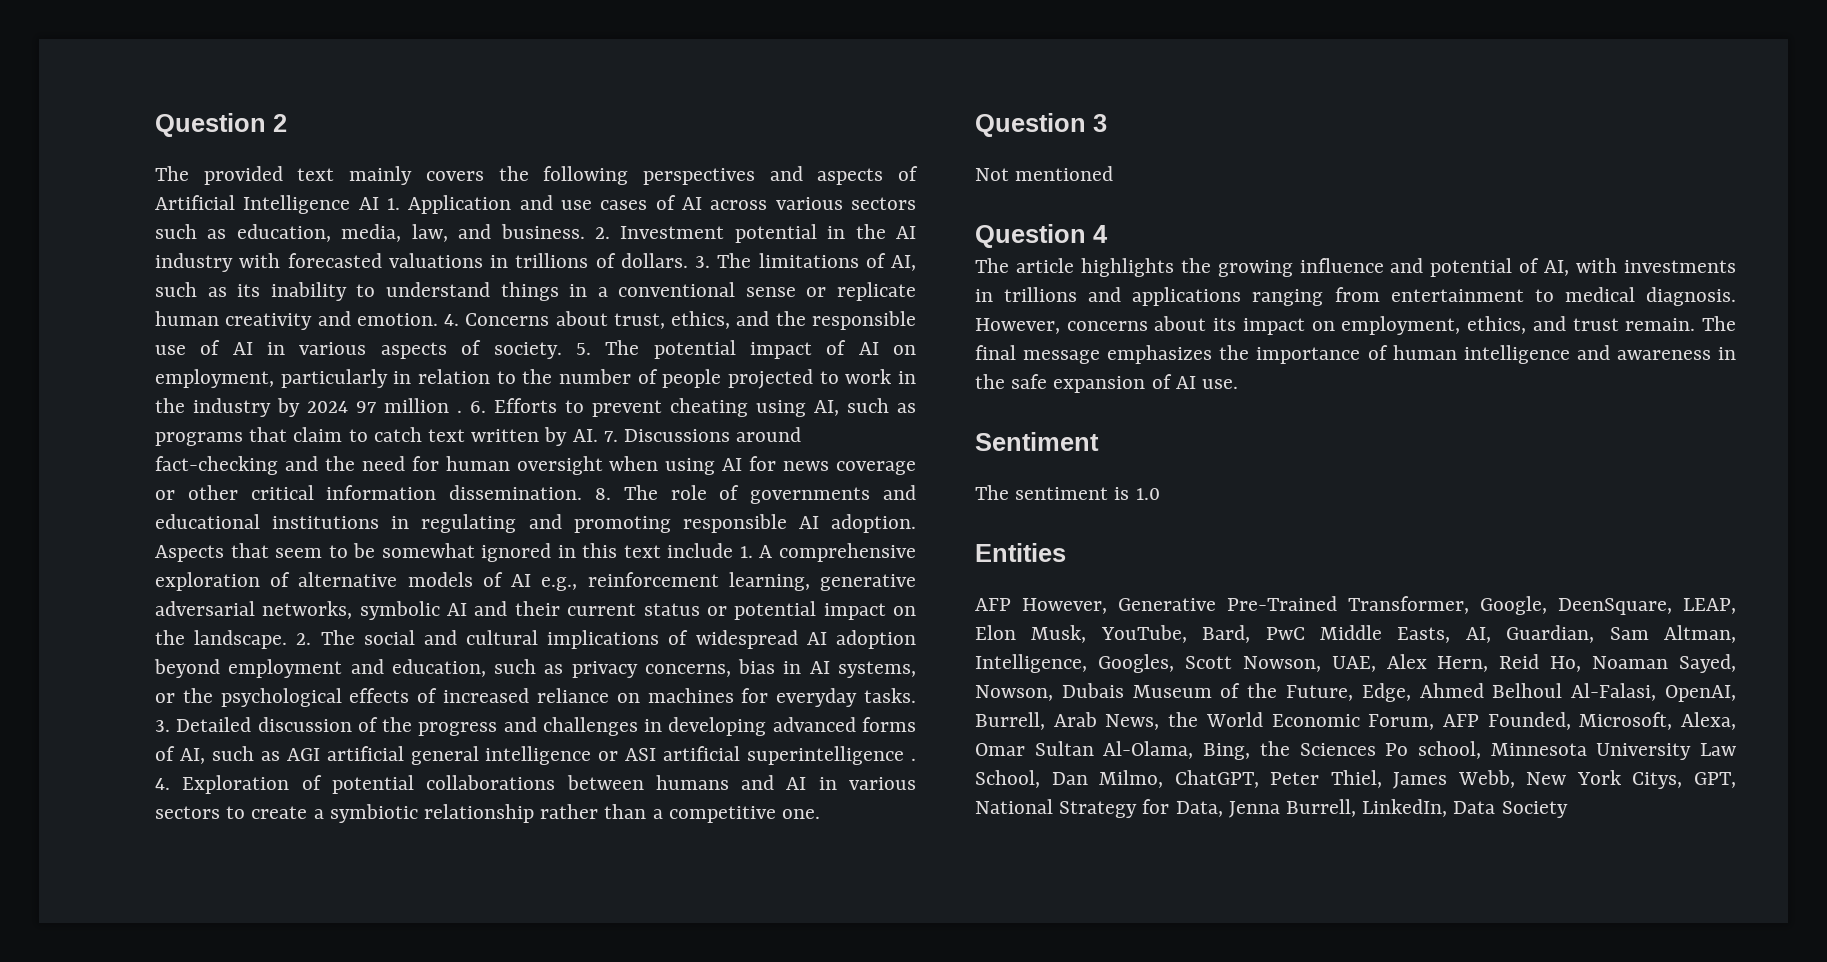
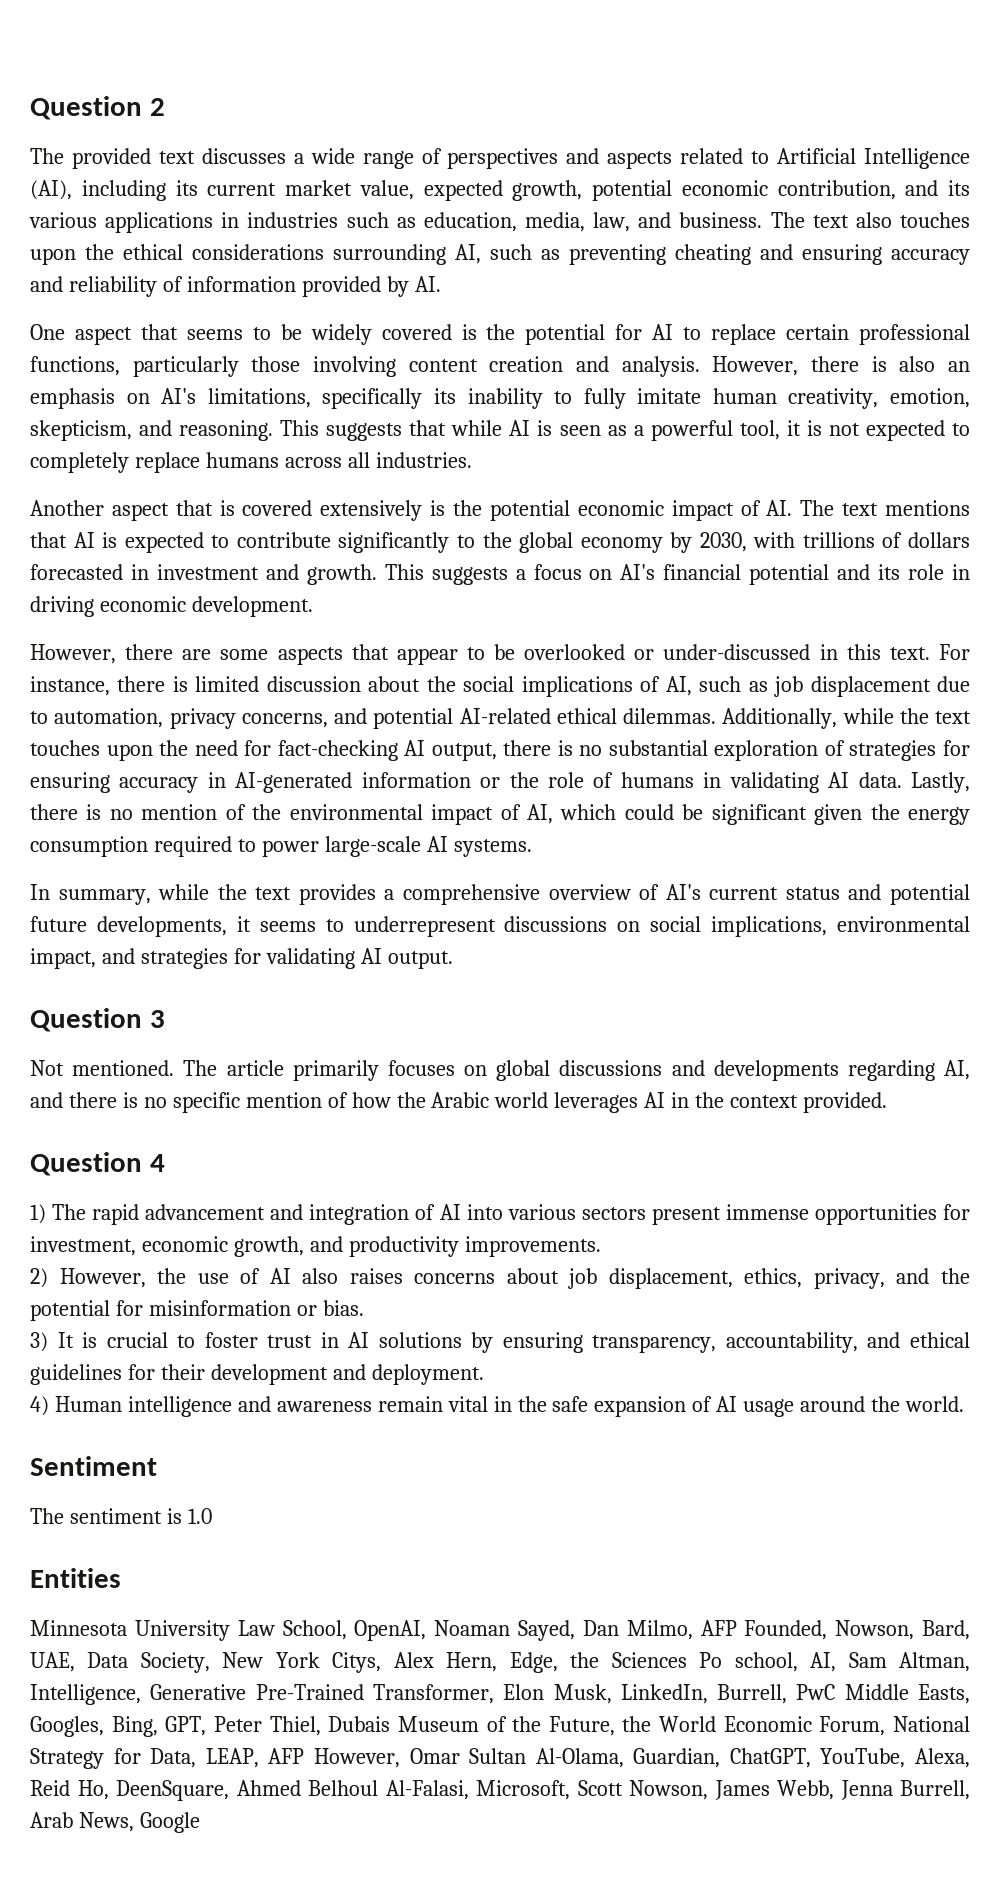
[349,166,919,185] [155,195,917,214] mainly covers the following perspectives and aspects of Artificial Intelligence AI 1. Application and use cases of AI across various sectors -> [201,148,971,169] [30,180,970,201] [29,212,339,233] discusses a wide range of perspectives and aspects related to Artificial Intelligence (AI), including its current market value, expected growth, potential economic contribution, and its various applications in industries
[594,224,916,243] [155,253,916,272] [155,282,916,301] [155,311,916,330] [155,340,916,359] [155,369,916,389] [155,398,916,417] [155,427,802,446] [155,456,916,475] [155,485,916,504] [155,514,916,533] [155,543,917,562] [155,572,916,591] [155,601,917,620] [155,630,916,649] [154,659,916,678] [155,688,917,707] [155,717,916,736] [155,746,916,765] [155,775,916,794] [155,804,821,823] [975,113,1107,137] [975,166,1114,181] [975,224,1108,248] [975,258,1736,277] [975,287,1736,306] [975,316,1736,335] [975,345,1457,364] 2. Investment potential in the AI industry with forecasted valuations in trillions of dollars. 3. The limitations of AI, such as its inability to understand things in a conventional sense or replicate human creativity and emotion. 4. Concerns about trust, ethics, and the responsible use of AI in various aspects of society. 5. The potential impact of AI on employment, particularly in relation to the number of people projected to work in the industry by 2024 97 million . 6. Efforts to prevent cheating using AI, such as programs that claim to catch text written by AI. 7. Discussions around fact-checking and the need for human oversight when using AI for news coverage or other critical information dissemination. 8. The role of governments and educational institutions in regulating and promoting responsible AI adoption. Aspects that seem to be somewhat ignored in this text include 1. A comprehensive exploration of alternative models of AI e.g., reinforcement learning, generative adversarial networks, symbolic AI and their current status or potential impact on the landscape. 2. The social and cultural implications of widespread AI adoption beyond employment and education, such as privacy concerns, bias in AI systems, or the psychological effects of increased reliance on machines for everyday tasks. 3. Detailed discussion of the progress and challenges in developing advanced forms of AI, such as AGI artificial general intelligence or ASI artificial superintelligence . 4. Exploration of potential collaborations between humans and AI in various sectors to create a symbiotic relationship rather than a competitive one. // Question 3 // Not mentioned // Question 4 // The article highlights the growing influence and potential of AI, with investments in trillions and applications ranging from entertainment to medical diagnosis. However, concerns about its impact on employment, ethics, and trust remain. The final message emphasizes the importance of human -> [770,212,970,228] [30,244,970,265] [30,276,441,297] [30,324,970,345] [30,356,970,377] [30,388,971,409] [30,420,970,441] [30,452,472,473] [30,500,971,521] [30,532,970,553] [30,564,970,585] [30,596,313,617] [30,644,970,665] [30,676,971,697] [30,708,971,729] [30,740,970,761] [30,772,971,793] [30,804,970,825] [30,836,532,857] [30,884,970,905] [30,916,970,937] [30,948,453,969] [30,1008,165,1032] [30,1060,970,1081] [30,1092,888,1113] [30,1152,165,1176] [30,1204,970,1225] [30,1236,601,1257] [30,1268,970,1289] [30,1300,364,1321] [30,1332,970,1353] [30,1364,484,1385] [30,1396,122,1416] The text also touches upon the ethical considerations surrounding AI, such as preventing cheating and ensuring accuracy and reliability of information provided by AI. // One aspect that seems to be widely covered is the potential for AI to replace certain professional functions, particularly those involving content creation and analysis. However, there is also an emphasis on AI's limitations, specifically its inability to fully imitate human creativity, emotion, skepticism, and reasoning. This suggests that while AI is seen as a powerful tool, it is not expected to completely replace humans across all industries. // Another aspect that is covered extensively is the potential economic impact of AI. The text mentions that AI is expected to contribute significantly to the global economy by 2030, with trillions of dollars forecasted in investment and growth. This suggests a focus on AI's financial potential and its role in driving economic development. // However, there are some aspects that appear to be overlooked or under-discussed in this text. For instance, there is limited discussion about the social implications of AI, such as job displacement due to automation, privacy concerns, and potential AI-related ethical dilemmas. Additionally, while the text touches upon the need for fact-checking AI output, there is no substantial exploration of strategies for ensuring accuracy in AI-generated information or the role of humans in validating AI data. Lastly, there is no mention of the environmental impact of AI, which could be significant given the energy consumption required to power large-scale AI systems. // In summary, while the text provides a comprehensive overview of AI's current status and potential future developments, it seems to underrepresent discussions on social implications, environmental impact, and strategies for validating AI output. // Question 3 // Not mentioned. The article primarily focuses on global discussions and developments regarding AI, and there is no specific mention of how the Arabic world leverages AI in the context provided. // Question 4 // 1) The rapid advancement and integration of AI into various sectors present immense opportunities for investment, economic growth, and productivity improvements. // 2) However, the use of AI also raises concerns about job displacement, ethics, privacy, and the potential for misinformation or bias. // 3) It is crucial to foster trust in AI solutions by ensuring transparency, accountability, and ethical guidelines for their development and deployment. // 4) Human
(1711, 355) none -> [377,1396,488,1412] remain vital
[1202,379,1239,389] use. -> [743,1396,965,1417] usage around the world.
[975,596,1736,615] [975,625,1736,643] [975,654,1736,673] [975,685,1053,701] AFP However, Generative Pre-Trained Transformer, Google, DeenSquare, LEAP, Elon Musk, YouTube, Bard, PwC Middle Easts, AI, Guardian, Sam Altman, Intelligence, Googles, Scott Nowson, UAE, Alex Hern, Reid Ho, Noaman Sayed, Nowson, -> [30,1620,971,1641] [30,1652,971,1673] [30,1684,970,1705] [30,1716,321,1737] Minnesota University Law School, OpenAI, Noaman Sayed, Dan Milmo, AFP Founded, Nowson, Bard, UAE, Data Society, New York Citys, Alex Hern, Edge, the Sciences Po school, AI, Sam Altman, Intelligence, Generative Pre-Trained Transformer, Elon Musk, LinkedIn, Burrell, PwC Middle Easts, Googles, Bing, GPT, Peter Thiel,
[1361,683,1736,702] [975,712,1736,730] [975,741,1736,760] [975,770,1736,789] [975,799,1568,818] Edge, Ahmed Belhoul Al-Falasi, OpenAI, Burrell, Arab News, the World Economic Forum, AFP Founded, Microsoft, Alexa, Omar Sultan Al-Olama, Bing, the Sciences Po school, Minnesota University Law School, Dan Milmo, ChatGPT, Peter Thiel, James Webb, New York Citys, GPT, National Strategy for Data, Jenna Burrell, LinkedIn, Data Society -> [622,1716,970,1736] [30,1748,971,1769] [30,1780,970,1801] [30,1812,200,1833] the World Economic Forum, National Strategy for Data, LEAP, AFP However, Omar Sultan Al-Olama, Guardian, ChatGPT, YouTube, Alexa, Reid Ho, DeenSquare, Ahmed Belhoul Al-Falasi, Microsoft, Scott Nowson, James Webb, Jenna Burrell, Arab News, Google

